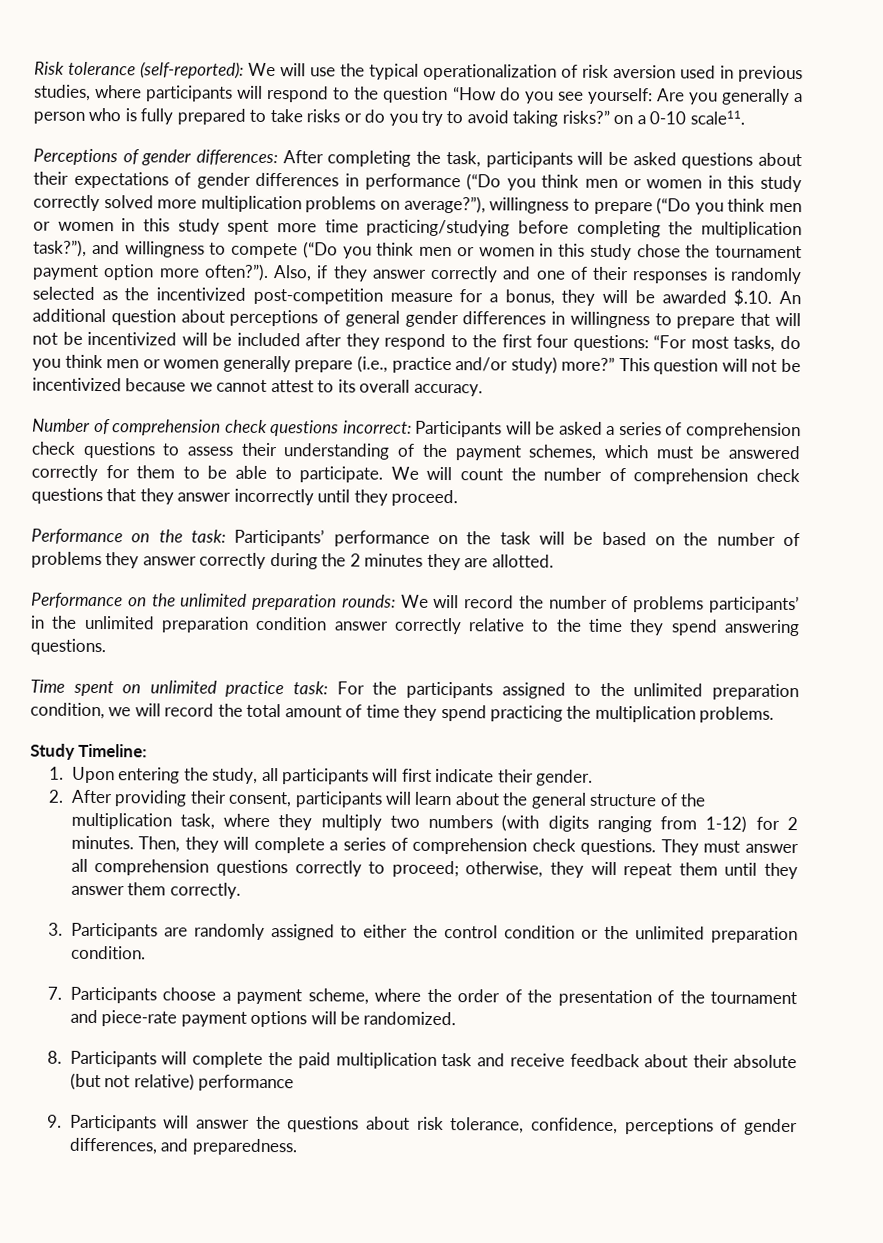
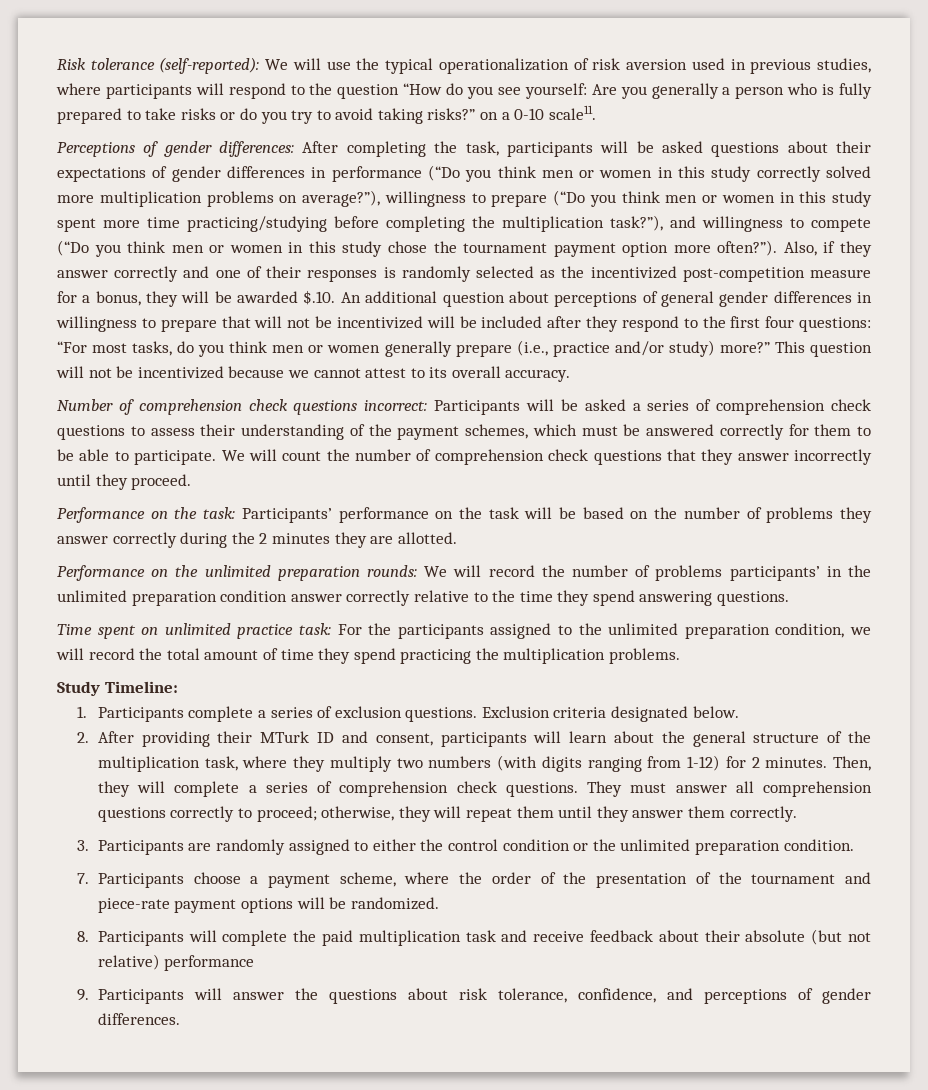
[71,766,594,786] Upon entering the study, all participants will first indicate their gender. -> [97,706,739,722] Participants complete a series of exclusion questions. Exclusion criteria designated below.
(227, 797) none -> [260,731,368,743] MTurk ID and
(619, 1126) none -> [666,988,693,1000] and
[68,1137,298,1156] differences, and preparedness. -> [97,1013,180,1025] differences.

